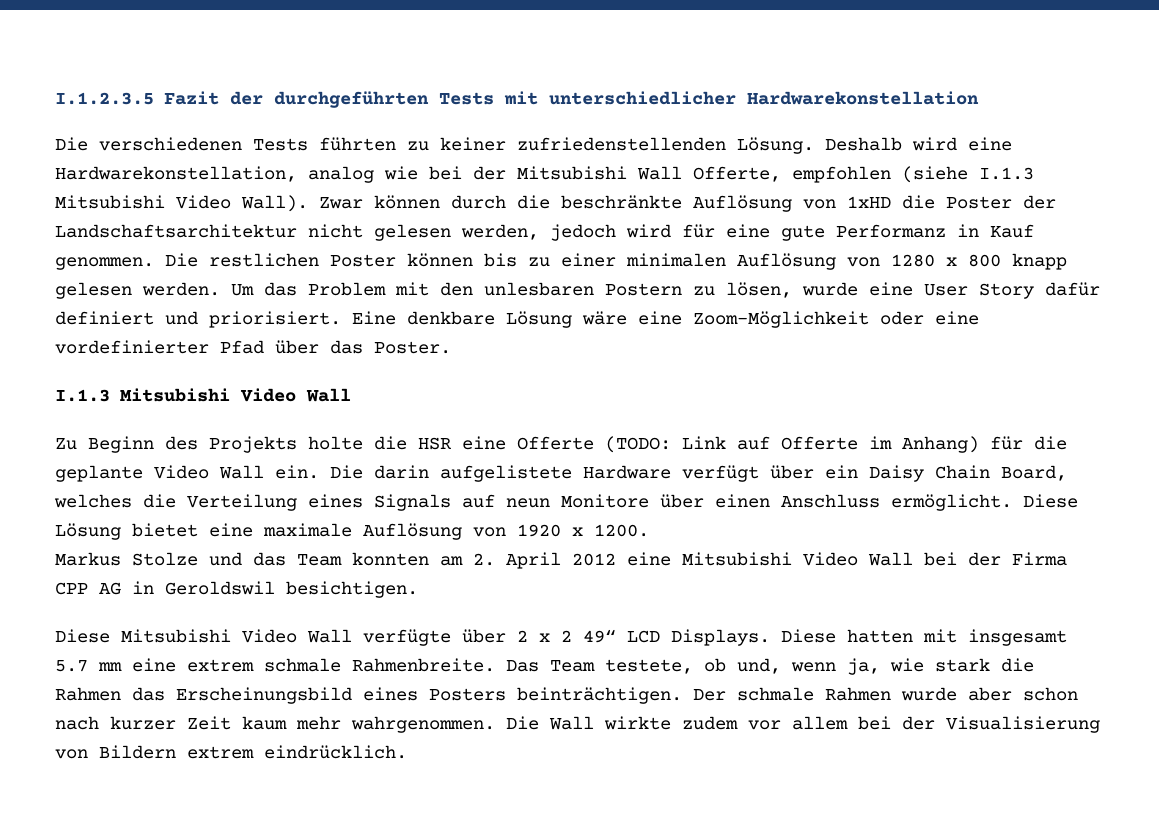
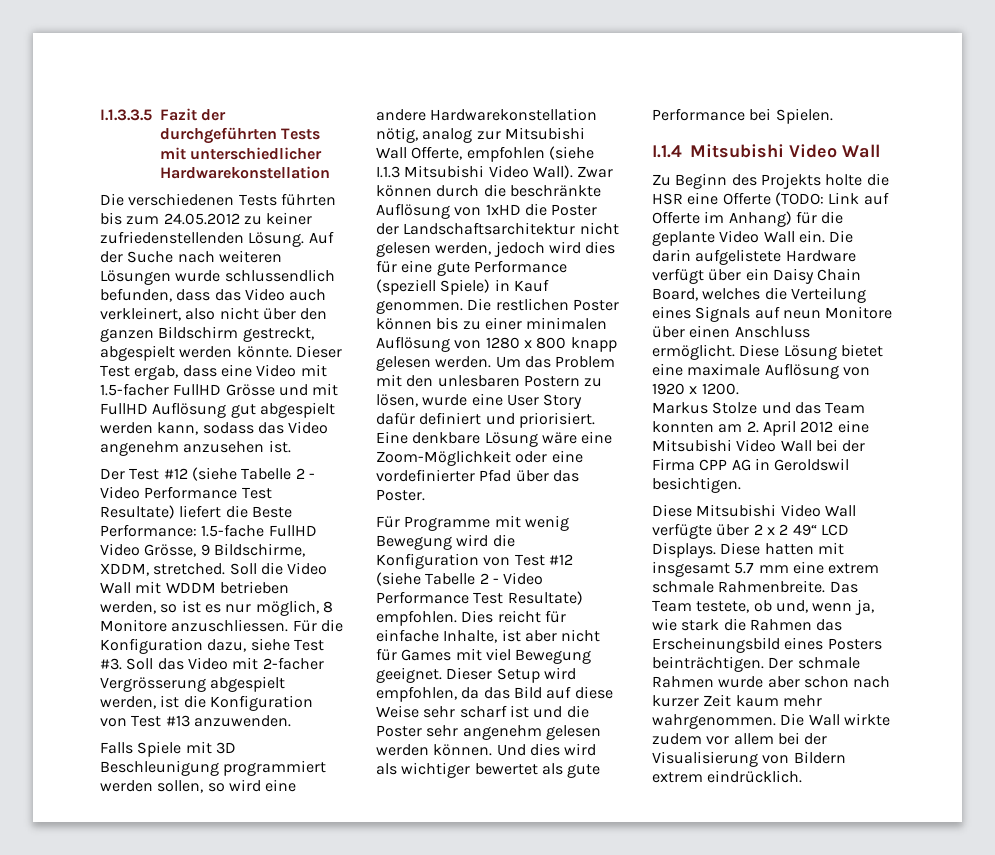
[55,92,154,105] I.1.2.3.5 -> [100,109,152,121] I.1.3.3.5
(396, 144) none -> [100,212,240,225] bis zum 24.05.2012
[825,137,1012,151] [55,166,506,183] Deshalb wird eine Hardwarekonstellation, analog wie bei der -> [308,231,334,244] [100,250,282,263] [100,269,335,285] [100,288,327,302] [100,307,328,321] [100,326,314,342] [100,345,342,361] [100,364,327,380] [100,383,339,396] [100,402,335,418] [100,421,329,435] [100,440,291,456] [100,467,315,481] [100,486,272,499] [100,505,292,519] [100,524,317,537] [100,543,305,557] [100,562,328,576] [100,581,289,594] [100,600,333,616] [100,619,343,632] [100,638,324,654] [100,657,324,670] [100,676,286,692] [100,695,313,711] [100,715,291,727] [100,741,236,757] [100,760,327,776] [100,779,297,793] [376,108,598,121] [376,127,501,143] Auf der Suche nach weiteren Lösungen wurde schlussendlich befunden, dass das Video auch verkleinert, also nicht über den ganzen Bildschirm gestreckt, abgespielt werden könnte. Dieser Test ergab, dass eine Video mit 1.5-facher FullHD Grösse und mit FullHD Auflösung gut abgespielt werden kann, sodass das Video angenehm anzusehen ist. // Der Test #12 (siehe Tabelle 2 - Video Performance Test Resultate) liefert die Beste Performance: 1.5-fache FullHD Video Grösse, 9 Bildschirme, XDDM, stretched. Soll die Video Wall mit WDDM betrieben werden, so ist es nur möglich, 8 Monitore anzuschliessen. Für die Konfiguration dazu, siehe Test #3. Soll das Video mit 2-facher Vergrösserung abgespielt werden, ist die Konfiguration von Test #13 anzuwenden. // Falls Spiele mit 3D Beschleunigung programmiert werden sollen, so wird eine andere Hardwarekonstellation nötig, analog zur
(671, 231) none -> [585,241,616,254] dies
[836,224,946,238] Performanz -> [473,260,567,273] [376,279,491,295] Performance (speziell Spiele)
[55,389,110,402] I.1.3 -> [376,515,569,531] [376,534,515,550] [376,553,573,569] [376,572,544,586] [376,591,583,605] [376,610,566,626] [376,629,601,643] [376,648,592,664] [376,667,576,683] [376,686,613,702] [376,705,589,718] [376,725,601,740] [376,743,597,756] [376,762,601,778] [652,108,833,124] [652,145,682,158] Für Programme mit wenig Bewegung wird die Konfiguration von Test #12 (siehe Tabelle 2 - Video Performance Test Resultate) empfohlen. Dies reicht für einfache Inhalte, ist aber nicht für Games mit viel Bewegung geeignet. Dieser Setup wird empfohlen, da das Bild auf diese Weise sehr scharf ist und die Poster sehr angenehm gelesen werden können. Und dies wird als wichtiger bewertet als gute Performance bei Spielen. // I.1.4

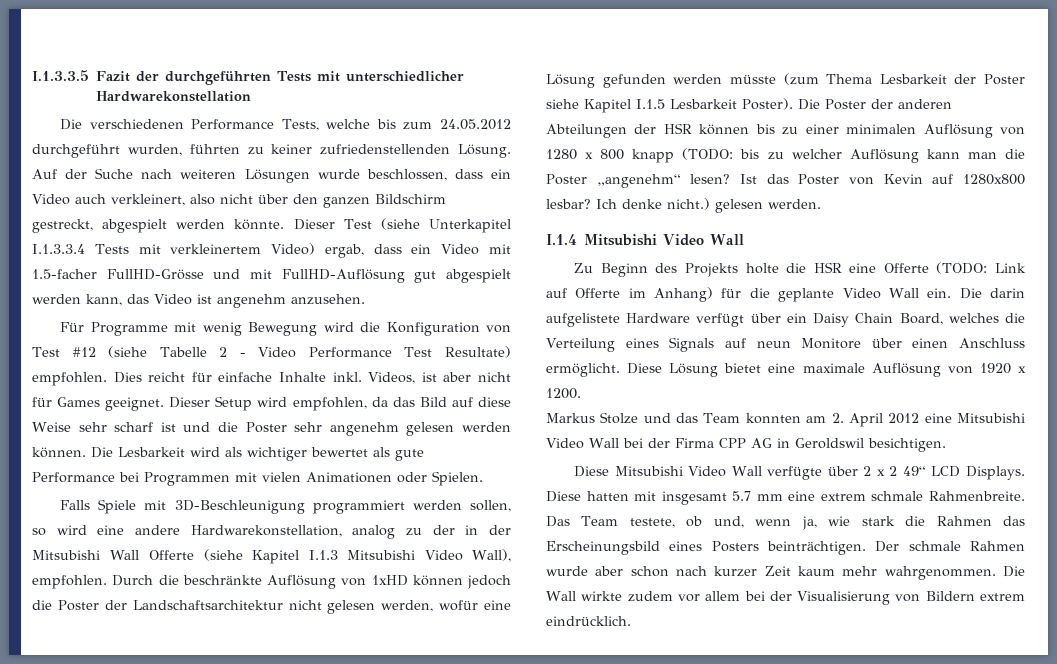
[238,193,336,206] [100,212,240,225] Tests führten bis zum 24.05.2012 -> [191,119,511,131] [32,144,240,158] Performance Tests, welche bis zum 24.05.2012 durchgeführt wurden, führten
[224,269,335,282] [100,288,241,302] schlussendlich befunden, dass das -> [366,169,511,181] beschlossen, dass ein
(130, 371) none -> [380,218,511,233] [32,243,316,255] (siehe Unterkapitel I.1.3.3.4 Tests mit verkleinertem Video)
[220,364,252,377] eine -> [411,244,432,254] ein
[173,383,339,396] [100,402,227,418] FullHD Grösse und mit FullHD Auflösung -> [106,269,405,283] FullHD-Grösse und mit FullHD-Auflösung
[202,421,329,434] [100,440,291,456] [100,467,315,481] [100,486,272,499] [100,505,292,519] [100,524,317,537] [100,543,305,557] [100,562,328,576] [100,581,289,594] [100,600,333,616] [100,619,343,632] [100,638,324,654] [100,657,324,670] [100,676,286,692] [100,695,313,711] [100,715,291,727] [100,741,236,757] [100,760,327,776] [100,779,297,793] [376,108,598,121] [376,127,585,143] [376,146,594,162] [376,165,614,179] [376,184,601,197] [376,203,598,219] [376,222,619,235] [376,241,616,257] [376,260,567,276] [376,279,549,295] [376,298,619,314] [376,317,608,330] [376,336,617,352] [376,356,616,371] [376,374,603,387] [376,393,583,409] [376,412,595,428] [376,431,613,447] [376,450,583,466] [376,469,579,482] [376,489,425,501] sodass das Video angenehm anzusehen ist. // Der Test #12 (siehe Tabelle 2 - Video Performance Test Resultate) liefert die Beste Performance: 1.5-fache FullHD Video Grösse, 9 Bildschirme, XDDM, stretched. Soll die Video Wall mit WDDM betrieben werden, so ist es nur möglich, 8 Monitore anzuschliessen. Für die Konfiguration dazu, siehe Test #3. Soll das Video mit 2-facher Vergrösserung abgespielt werden, ist die Konfiguration von Test #13 anzuwenden. // Falls Spiele mit 3D Beschleunigung programmiert werden sollen, so wird eine andere Hardwarekonstellation nötig, analog zur Mitsubishi Wall Offerte, empfohlen (siehe I.1.3 Mitsubishi Video Wall). Zwar können durch die beschränkte Auflösung von 1xHD die Poster der Landschaftsarchitektur nicht gelesen werden, jedoch wird dies für eine gute Performance (speziell Spiele) in Kauf genommen. Die restlichen Poster können bis zu einer minimalen Auflösung von 1280 x 800 knapp gelesen werden. Um das Problem mit den unlesbaren Postern zu lösen, wurde eine User Story dafür definiert und priorisiert. Eine denkbare Lösung wäre eine Zoom-Möglichkeit oder eine vordefinierter Pfad über das Poster. -> [127,294,365,308] das Video ist angenehm anzusehen.
[443,630,498,643] Inhalte, -> [279,372,416,384] Inhalte inkl. Videos,
[455,648,592,664] mit viel Bewegung -> (101, 402) none
[496,743,560,756] Und dies -> [91,447,185,458] Die Lesbarkeit
[775,108,833,124] Spielen. -> [144,471,483,486] [60,499,512,514] [32,525,512,539] [32,549,512,564] [32,575,511,589] [32,600,511,614] [546,73,1025,88] [546,98,952,113] [546,123,1025,138] [546,148,1025,163] [546,174,1025,188] [546,198,821,213] Programmen mit vielen Animationen oder Spielen. // Falls Spiele mit 3D-Beschleunigung programmiert werden sollen, so wird eine andere Hardwarekonstellation, analog zu der in der Mitsubishi Wall Offerte (siehe Kapitel I.1.3 Mitsubishi Video Wall), empfohlen. Durch die beschränkte Auflösung von 1xHD können jedoch die Poster der Landschaftsarchitektur nicht gelesen werden, wofür eine Lösung gefunden werden müsste (zum Thema Lesbarkeit der Poster siehe Kapitel I.1.5 Lesbarkeit Poster). Die Poster der anderen Abteilungen der HSR können bis zu einer minimalen Auflösung von 1280 x 800 knapp (TODO: bis zu welcher Auflösung kann man die Poster „angenehm“ lesen? Ist das Poster von Kevin auf 1280x800 lesbar? Ich denke nicht.) gelesen werden.

